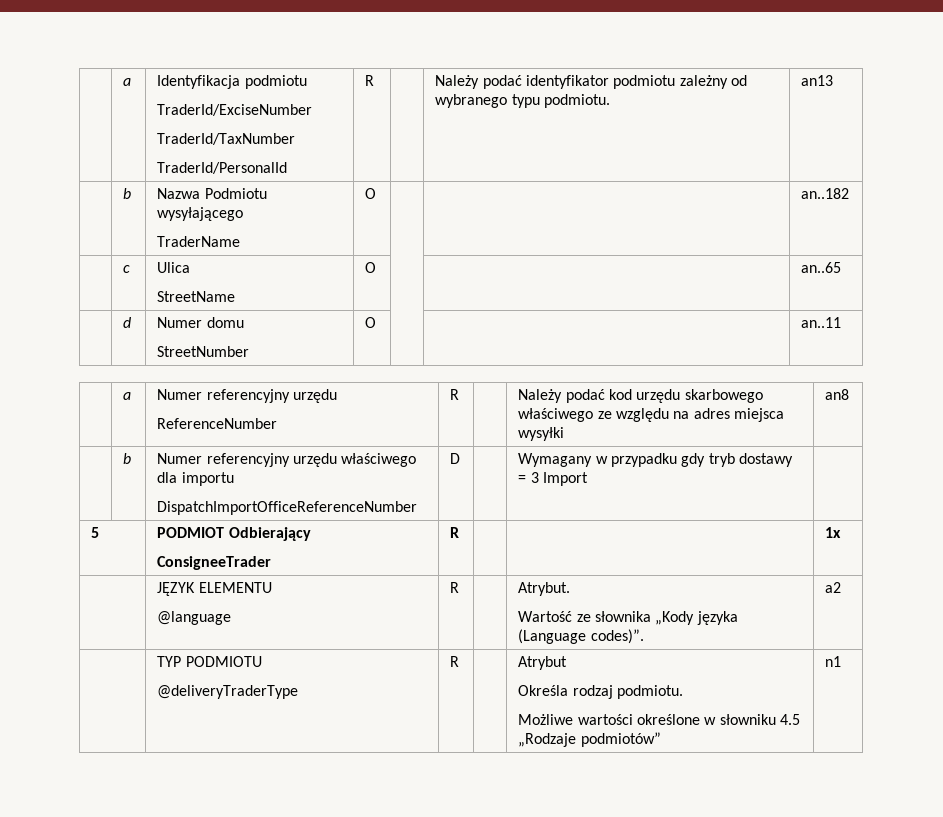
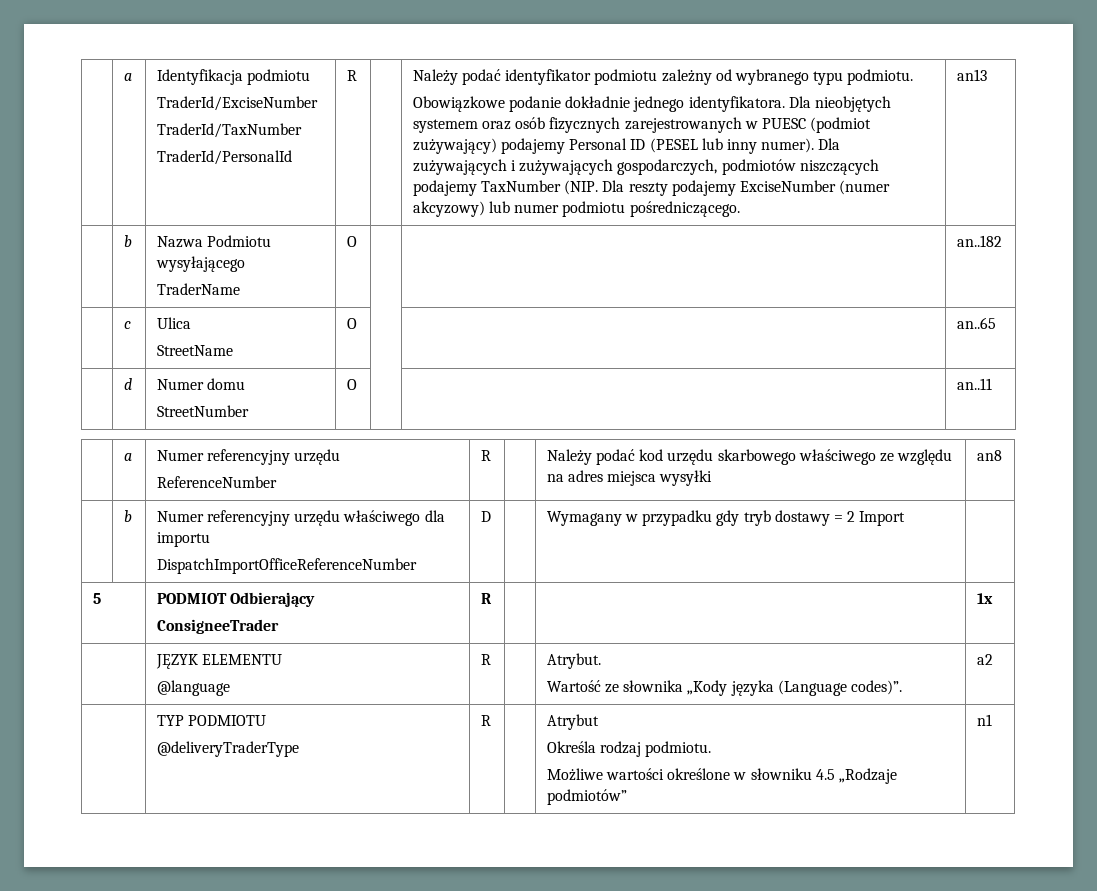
(610, 101) none -> [412,96,892,112] [412,117,872,133] [412,138,841,154] [412,159,879,175] [412,180,891,196] [412,201,740,217] // Obowiązkowe podanie dokładnie jednego identyfikatora. Dla nieobjętych systemem oraz osób fizycznych zarejestrowanych w PUESC (podmiot zużywający) podajemy Personal ID (PESEL lub inny numer). Dla zużywających i zużywających gospodarczych, podmiotów niszczących podajemy TaxNumber (NIP. Dla reszty podajemy ExciseNumber (numer akcyzowy) lub numer podmiotu pośredniczącego.
[530,472,539,483] 3 -> [847,511,856,522] 2

